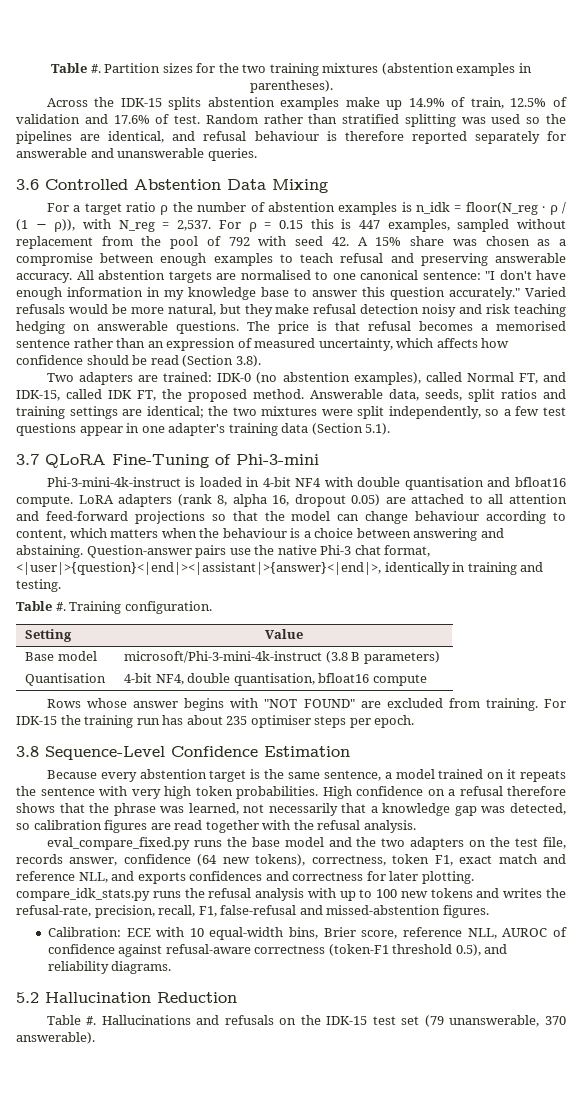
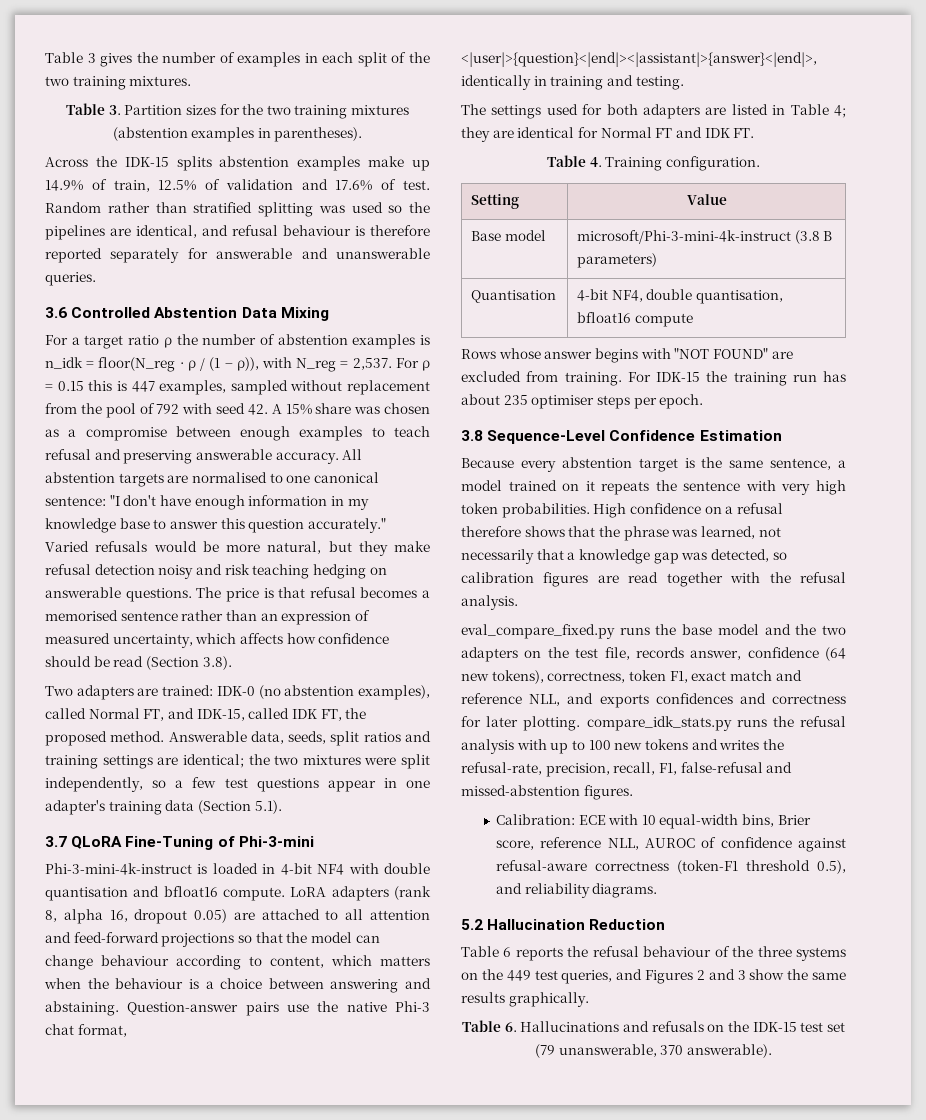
[51,63,101,73] Table #. -> [45,52,431,67] [45,76,192,90] [65,103,121,115] Table 3 gives the number of examples in each split of the two training mixtures. // Table 3.
[16,601,66,611] Table #. -> [461,104,846,119] [461,127,755,142] [547,155,602,167] The settings used for both adapters are listed in Table 4; they are identical for Normal FT and IDK FT. // Table 4.
[86,1016,97,1025] #. -> [503,946,846,961] [461,969,846,984] [461,992,589,1007] [462,1020,517,1032] 6 reports the refusal behaviour of the three systems on the 449 test queries, and Figures 2 and 3 show the same results graphically. // Table 6.

